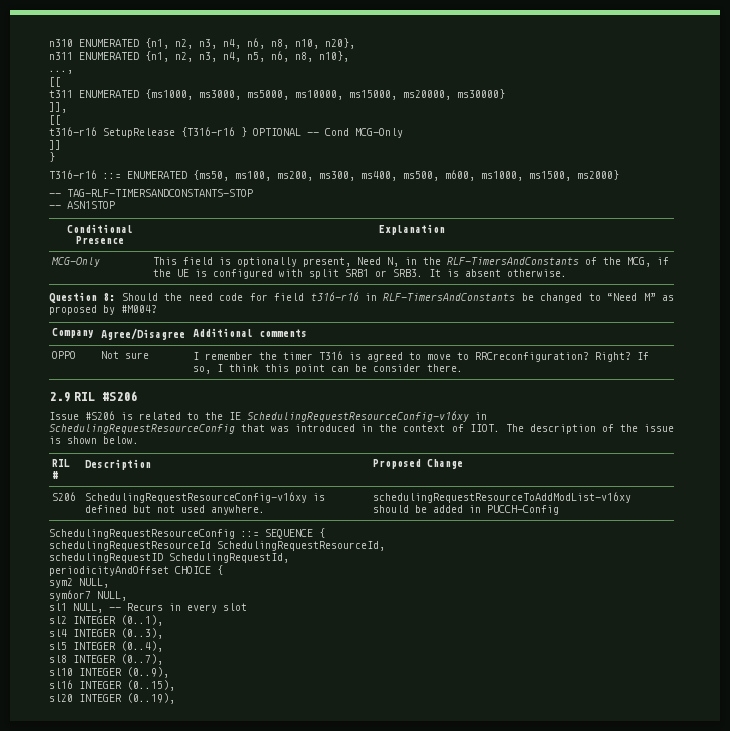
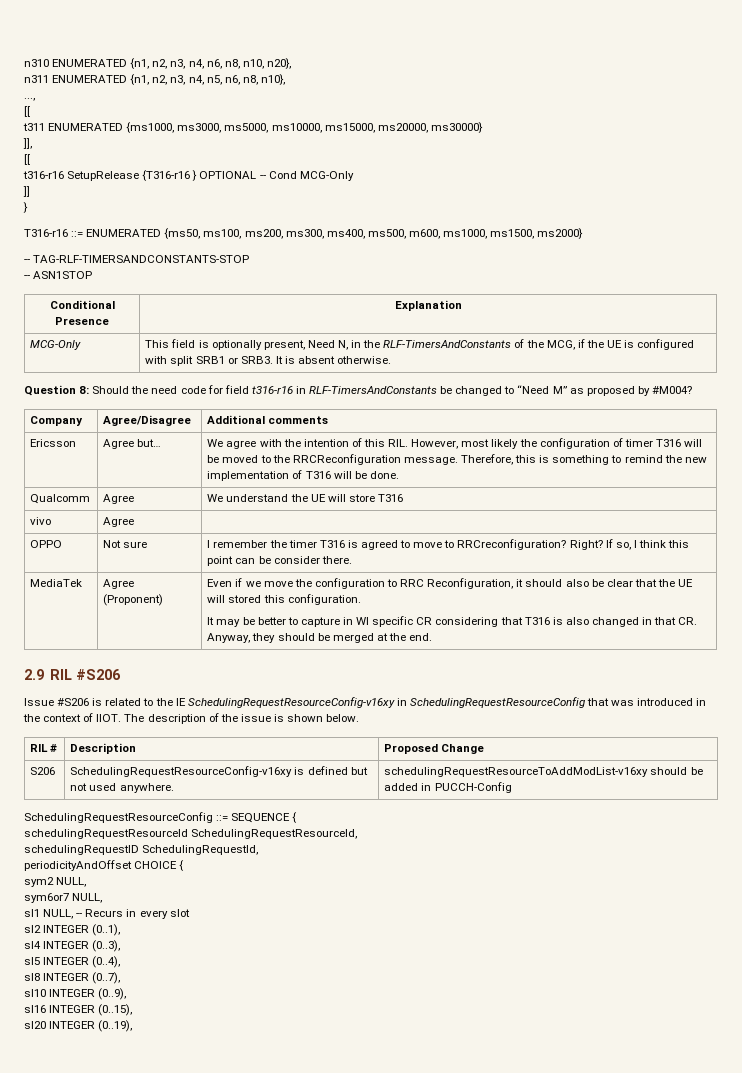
(308, 333) none -> [30,439,77,447] [103,439,162,449] [207,438,703,449] [207,454,707,465] [207,470,399,481] [30,494,91,504] [103,494,135,504] [207,494,403,502] [30,517,52,525] [103,517,135,527] // Ericsson | Agree but… | We agree with the intention of this RIL. However, most likely the configuration of timer T316 will be moved to the RRCReconfiguration message. Therefore, this is something to remind the new implementation of T316 will be done. // Qualcomm | Agree | We understand the UE will store T316 // vivo | Agree |
(464, 368) none -> [30,579,83,587] [103,579,135,589] [103,594,164,606] [207,578,694,589] [207,594,361,605] [207,616,698,627] [207,633,433,643] // MediaTek | Agree (Proponent) | Even if we move the configuration to RRC Reconfiguration, it should also be clear that the UE will stored this configuration. // It may be better to capture in WI specific CR considering that T316 is also changed in that CR. Anyway, they should be merged at the end.

